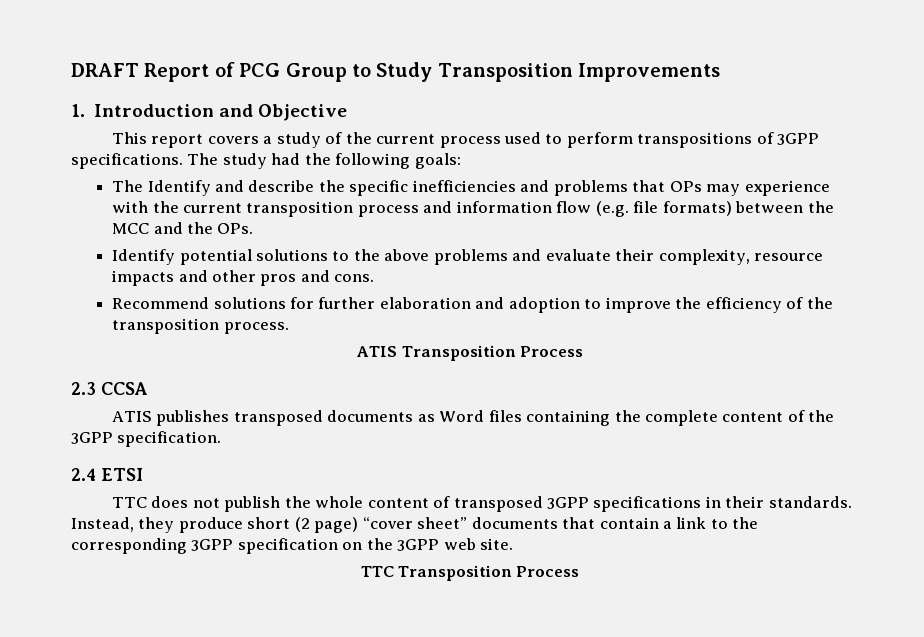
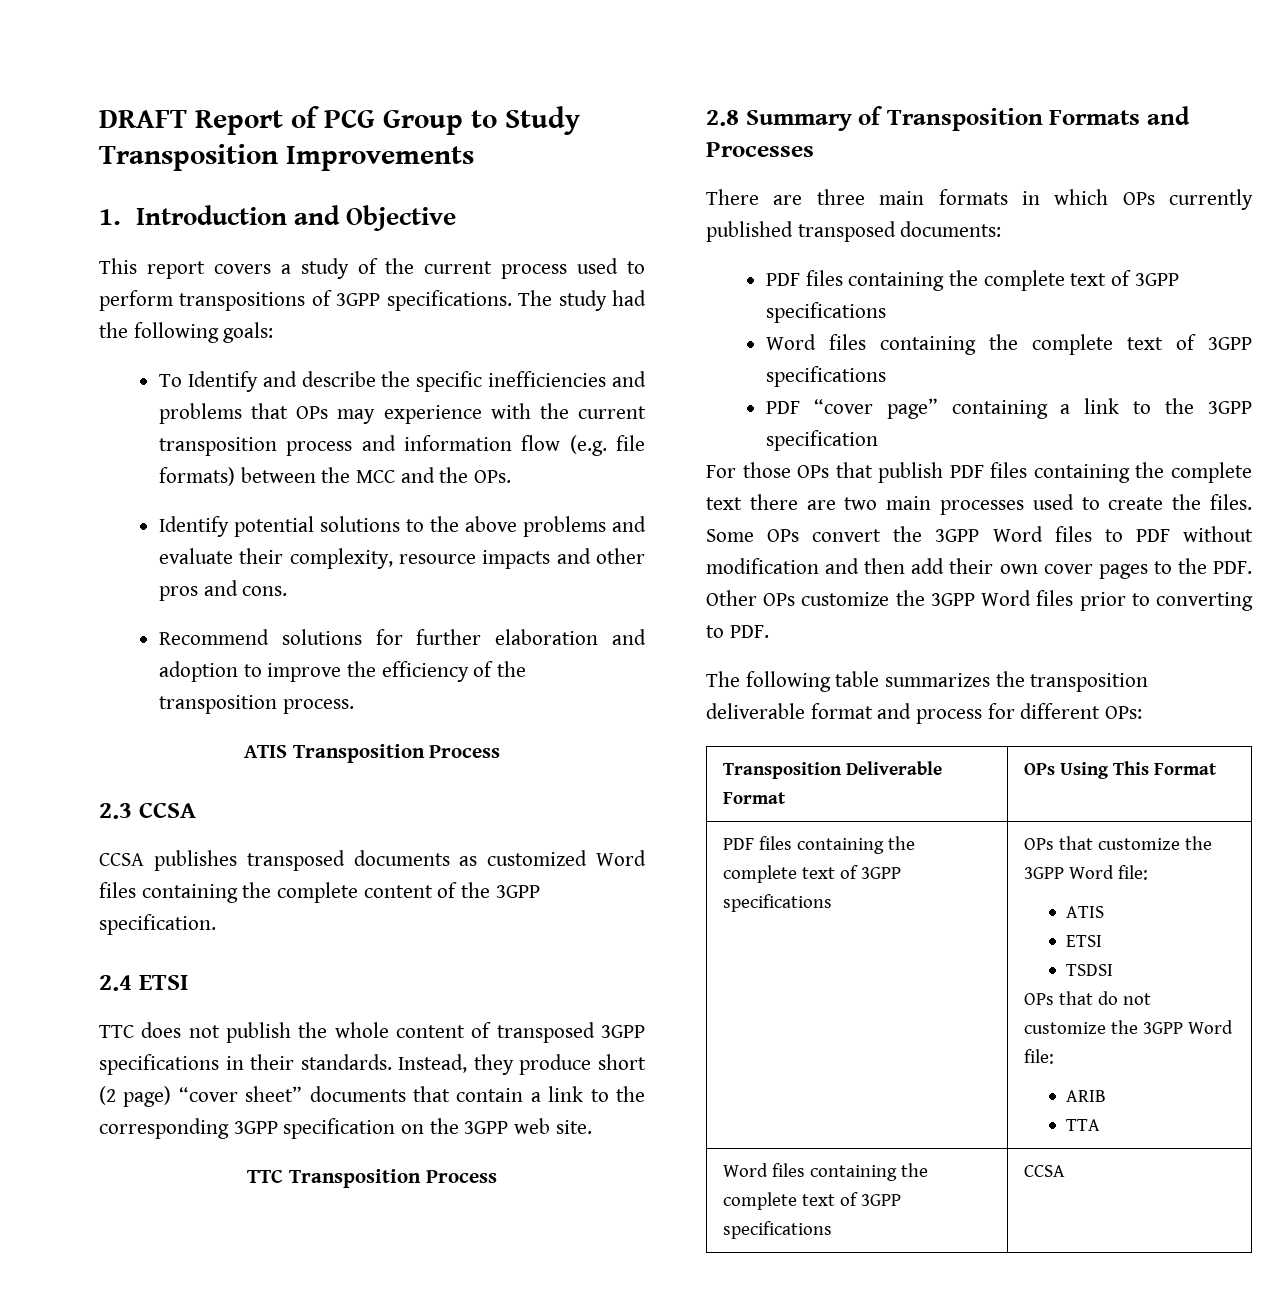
[112,180,144,192] The -> [158,374,182,387] To
[111,411,152,422] ATIS -> [99,853,144,866] CCSA
(435, 418) none -> [487,850,588,866] customized
(580, 571) none -> [706,106,1191,131] [706,142,814,157] [706,189,1253,210] [706,221,1002,242] [765,270,1179,291] [765,302,886,323] [765,334,1252,355] [765,366,886,387] [765,398,1252,419] [765,430,878,451] [706,462,1252,483] [706,494,1252,515] [706,526,1253,542] [706,558,1252,579] [706,590,1253,611] [706,625,769,638] [706,671,1149,692] [706,703,1143,724] [722,761,942,779] [722,792,786,804] [1023,761,1217,779] [722,836,915,854] [722,865,901,883] [722,894,832,912] [1023,836,1212,850] [1023,865,1148,880] [1066,906,1105,918] [1066,935,1103,947] [1066,964,1114,976] [1023,991,1151,1005] [1023,1020,1233,1034] [1023,1049,1054,1064] [1066,1090,1107,1102] [1066,1119,1101,1131] [722,1163,928,1181] [722,1192,901,1210] [722,1221,832,1239] [1023,1165,1065,1177] // 2.8 Summary of Transposition Formats and Processes // There are three main formats in which OPs currently published transposed documents: // PDF files containing the complete text of 3GPP specifications // Word files containing the complete text of 3GPP specifications // PDF “cover page” containing a link to the 3GPP specification // For those OPs that publish PDF files containing the complete text there are two main processes used to create the files. Some OPs convert the 3GPP Word files to PDF without modification and then add their own cover pages to the PDF. Other OPs customize the 3GPP Word files prior to converting to PDF. // The following table summarizes the transposition deliverable format and process for different OPs: // Transposition Deliverable Format | OPs Using This Format // PDF files containing the complete text of 3GPP specifications | OPs that customize the 3GPP Word file: // ATIS // ETSI // TSDSI // OPs that do not customize the 3GPP Word file: // ARIB // TTA // Word files containing the complete text of 3GPP specifications | CCSA

